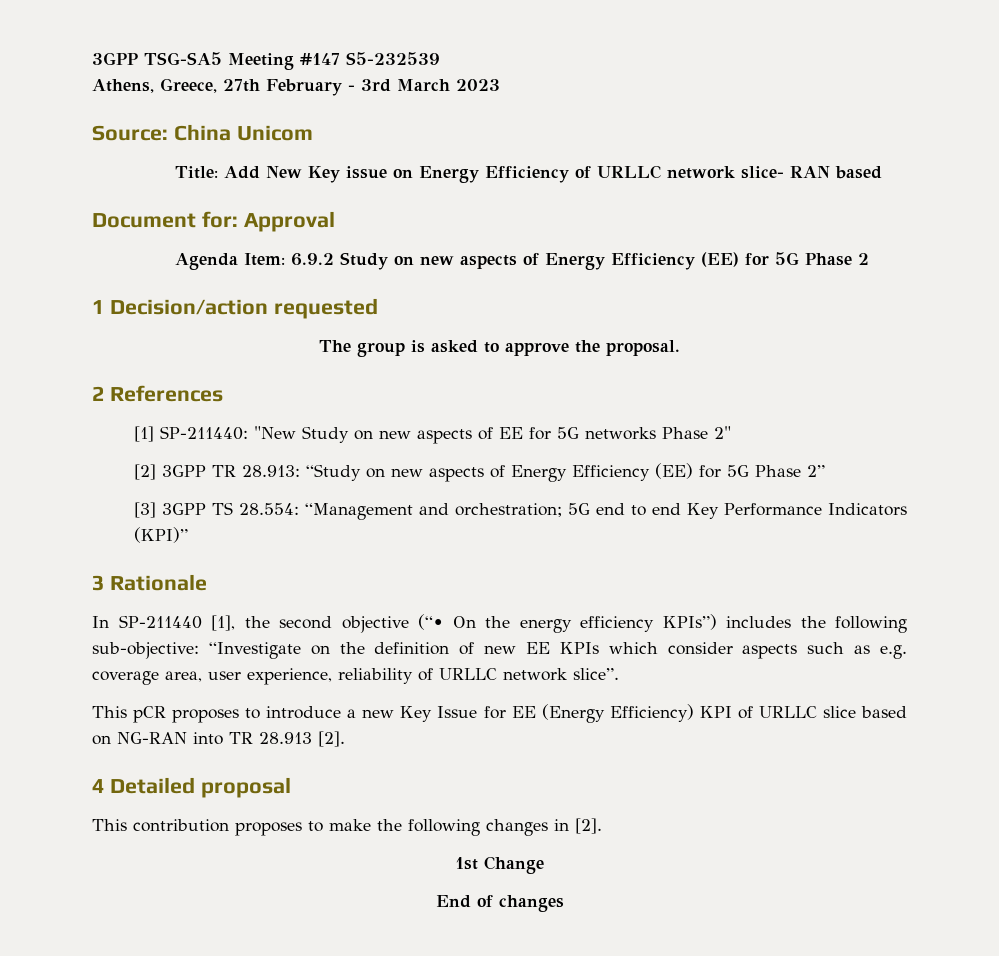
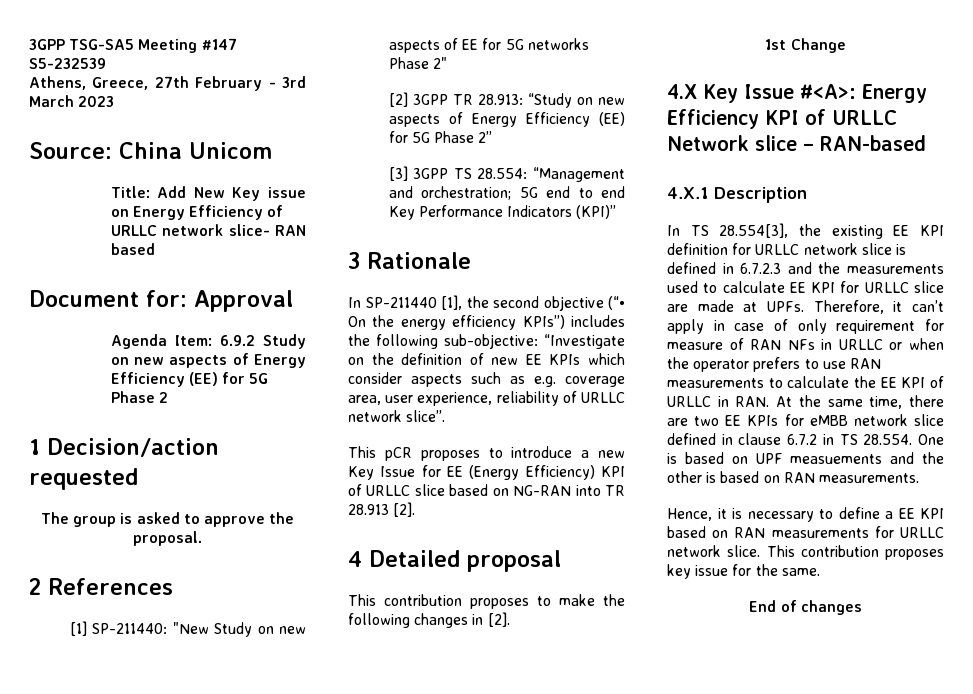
(544, 865) none -> [667,84,927,103] [667,109,897,129] [667,135,926,151] [667,187,807,203] [667,223,944,239] [667,243,906,255] [667,262,944,274] [667,281,944,293] [667,300,944,314] [667,319,944,334] [667,338,944,350] [667,357,881,372] [667,376,944,388] [667,395,944,409] [667,414,944,426] [667,433,944,445] [667,452,944,464] [667,471,919,483] [667,507,944,522] [667,526,944,538] [667,545,944,560] [667,564,820,579] // 4.X Key Issue #<A>: Energy Efficiency KPI of URLLC Network slice – RAN-based // 4.X.1 Description // In TS 28.554[3], the existing EE KPI definition for URLLC network slice is defined in 6.7.2.3 and the measurements used to calculate EE KPI for URLLC slice are made at UPFs. Therefore, it can’t apply in case of only requirement for measure of RAN NFs in URLLC or when the operator prefers to use RAN measurements to calculate the EE KPI of URLLC in RAN. At the same time, there are two EE KPIs for eMBB network slice defined in clause 6.7.2 in TS 28.554. One is based on UPF measuements and the other is based on RAN measurements. // Hence, it is necessary to define a EE KPI based on RAN measurements for URLLC network slice. This contribution proposes key issue for the same.

